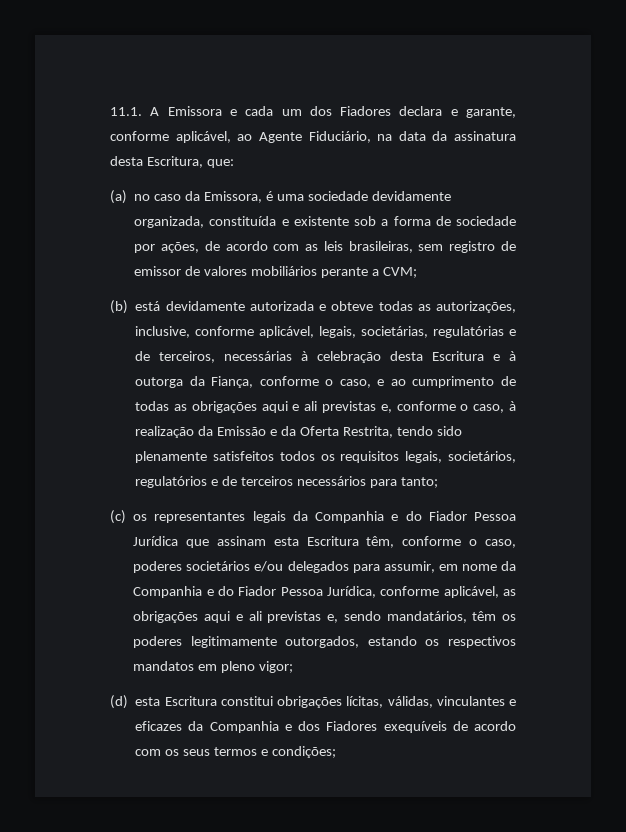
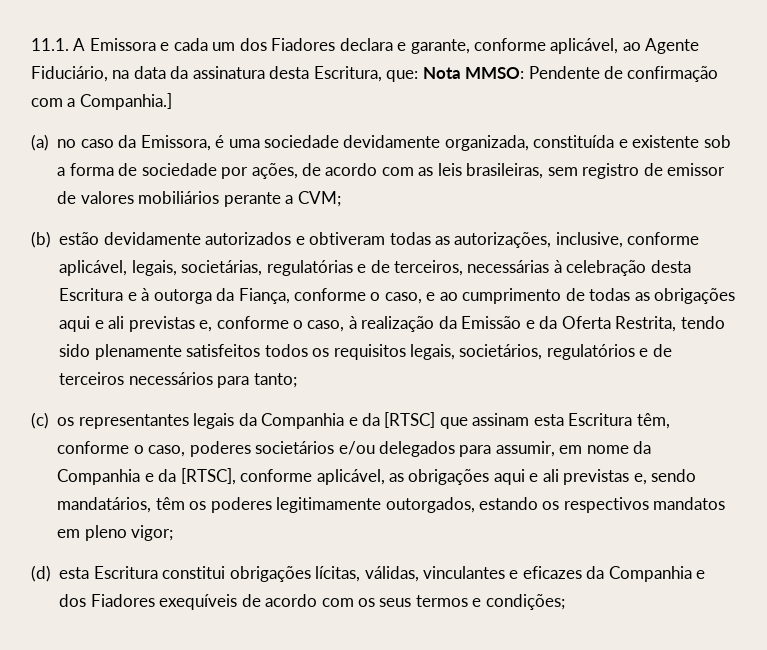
(234, 163) none -> [422,66,719,82] [31,93,172,110] Nota MMSO: Pendente de confirmação com a Companhia.]
[135,301,374,311] está devidamente autorizada e obteve -> [59,232,386,245] estão devidamente autorizados e obtiveram
[405,511,516,521] [133,536,179,546] do Fiador Pessoa Jurídica -> [361,412,436,428] da [RTSC]
[217,586,376,598] do Fiador Pessoa Jurídica, -> [158,468,236,485] da [RTSC],

